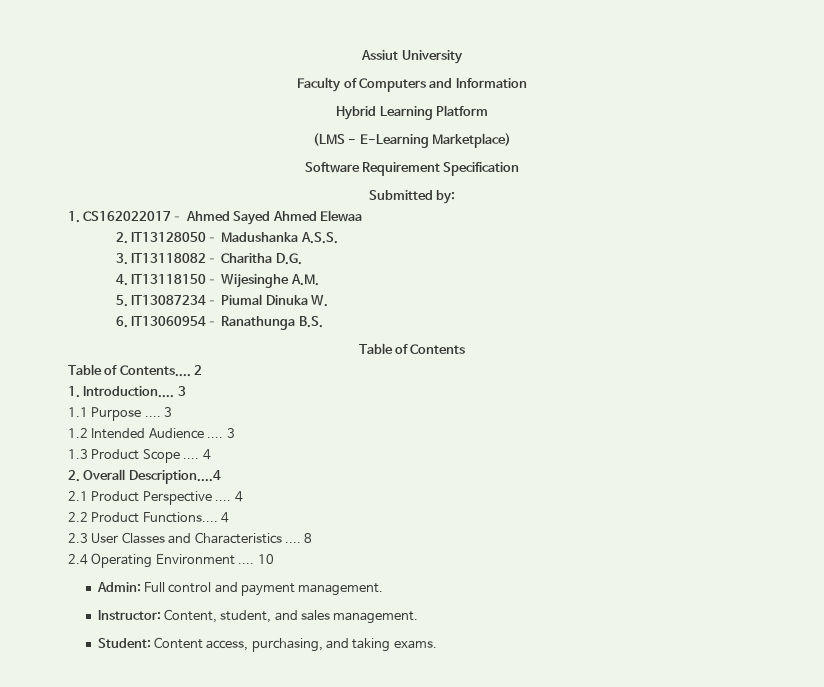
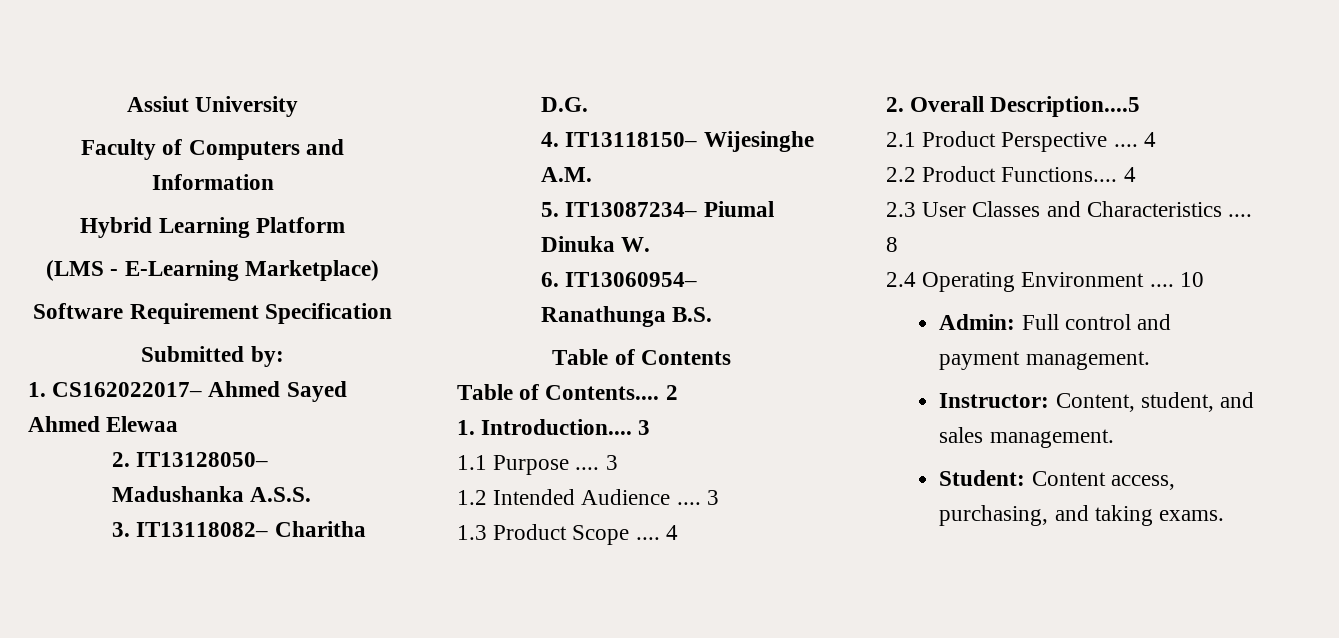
[128,470,221,484] Description....4 -> [990,96,1141,117] Description....5

